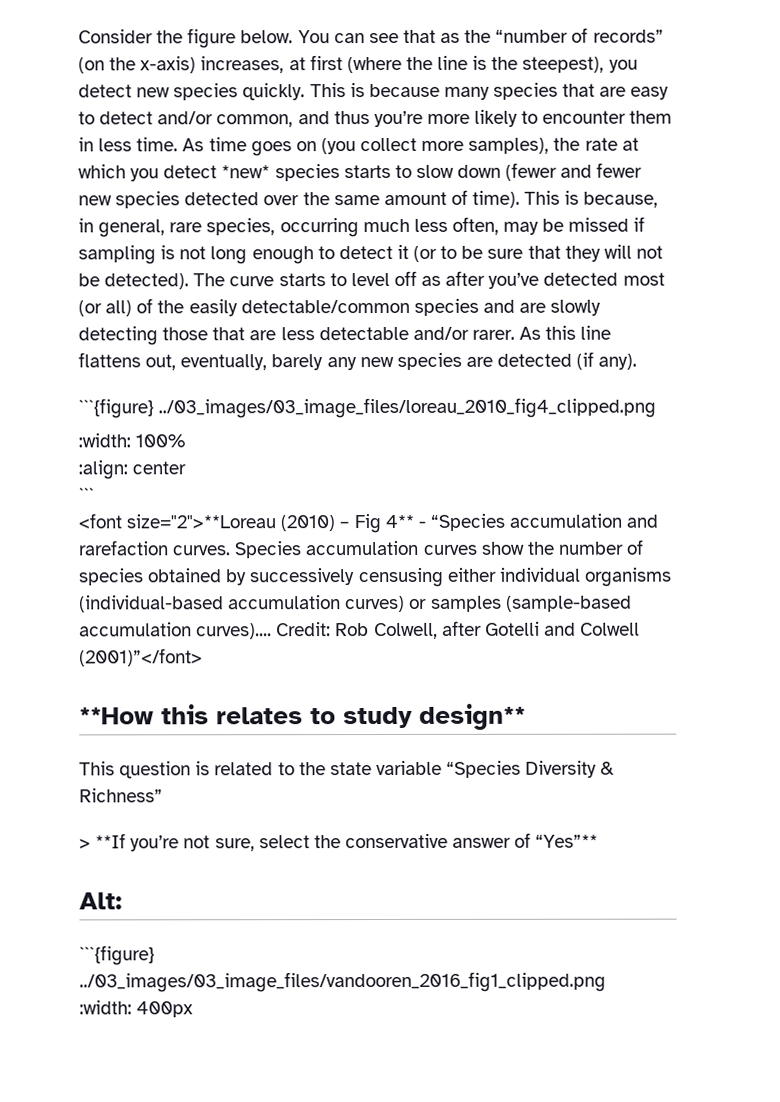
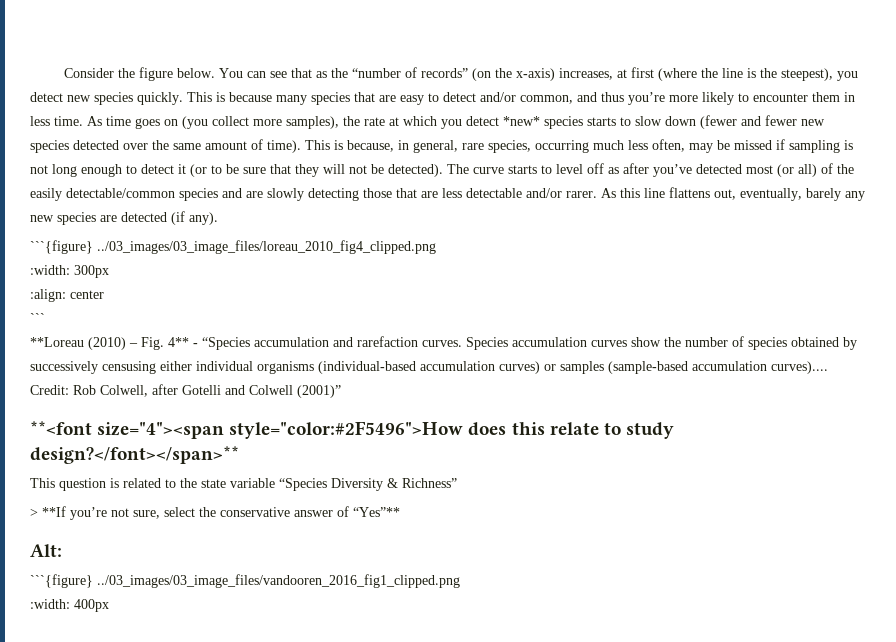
[135,434,187,448] 100% -> [74,265,109,278] 300px
[78,513,277,529] <font size="2">**Loreau -> [30,337,84,347] **Loreau
[353,514,381,534] Fig -> [141,337,164,350] Fig.
[79,648,203,667] [79,704,303,725] (2001)”</font> // **How this relates -> [297,385,341,398] [30,421,599,439] (2001)” // **<font size="4"><span style="color:#2F5496">How does this relate
[419,703,526,730] design** -> [30,446,239,464] design?</font></span>**

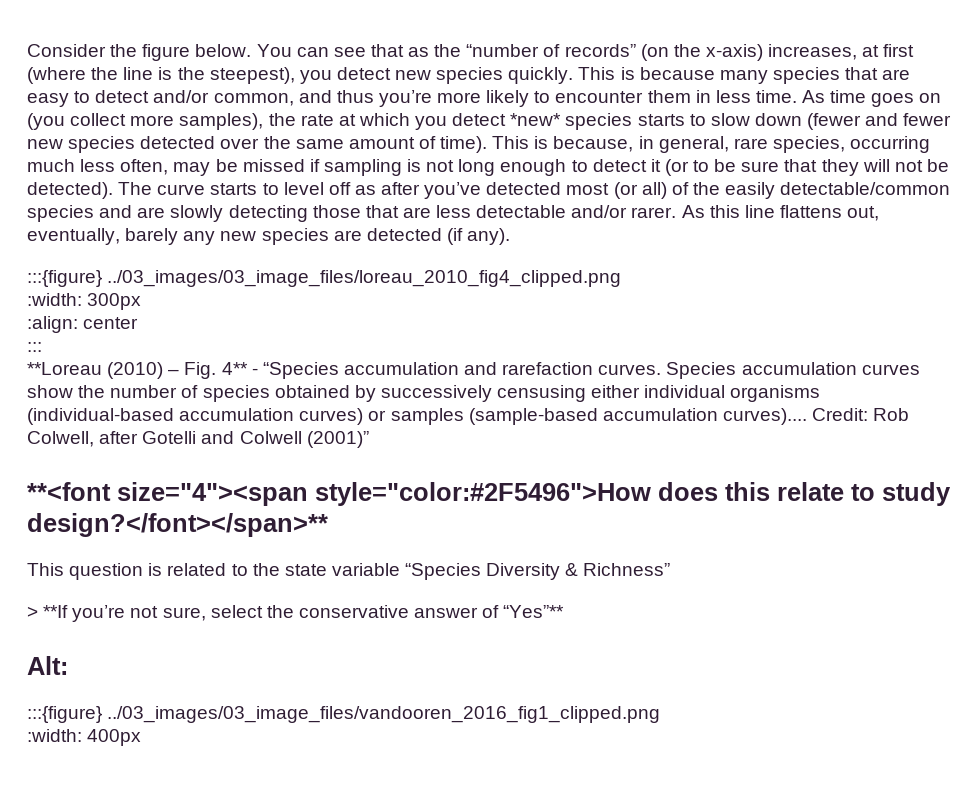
[30,240,93,254] ```{figure} -> [27,270,102,287] :::{figure}
[30,313,45,323] ``` -> [27,342,42,352] :::
[30,574,93,588] ```{figure} -> [27,706,102,723] :::{figure}

